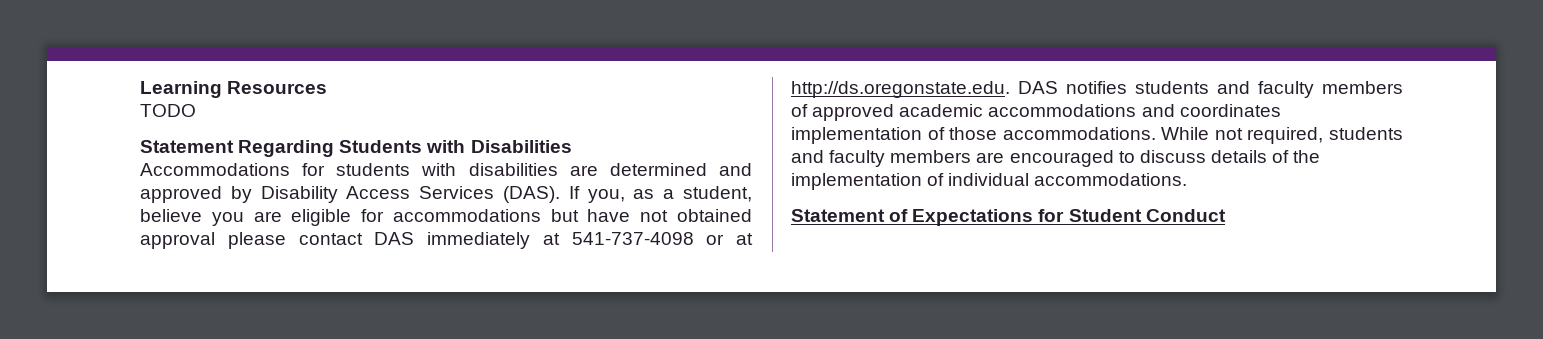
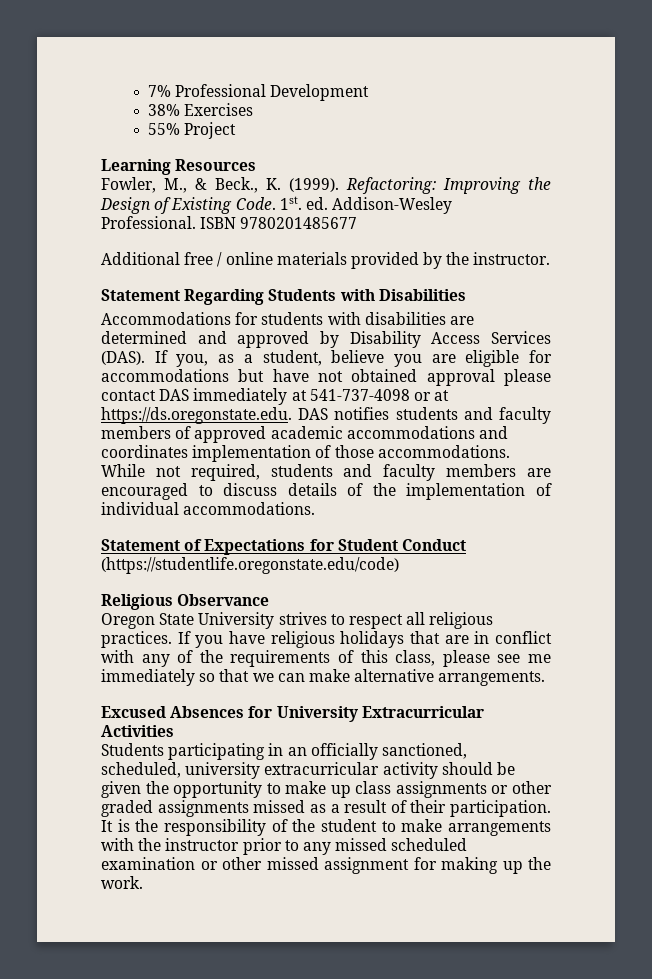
[140,81,328,98] [140,104,196,117] Learning Resources // TODO -> [147,84,370,101] [147,103,254,116] [147,122,237,139] [101,159,257,175] [101,177,551,194] [100,196,453,214] [101,216,358,229] [101,252,551,269] 7% Professional Development // 38% Exercises // 55% Project // Learning Resources // Fowler, M., & Beck., K. (1999). Refactoring: Improving the Design of Existing Code. 1st. ed. Addison-Wesley Professional. ISBN 9780201485677 // Additional free / online materials provided by the instructor.
[791,81,1010,98] http://ds.oregonstate.edu. -> [101,407,292,424] https://ds.oregonstate.edu.
(1226, 215) none -> [101,557,399,574] [101,594,270,610] [101,612,494,629] [101,631,552,648] [101,650,551,667] [101,669,546,686] [101,706,484,722] [101,725,174,737] [101,743,467,760] [101,762,515,779] [101,781,552,798] [101,800,551,817] [101,819,551,836] [101,838,468,855] [101,857,551,874] [101,876,143,889] (https://studentlife.oregonstate.edu/code) // Religious Observance // Oregon State University strives to respect all religious practices. If you have religious holidays that are in conflict with any of the requirements of this class, please see me immediately so that we can make alternative arrangements. // Excused Absences for University Extracurricular Activities // Students participating in an officially sanctioned, scheduled, university extracurricular activity should be given the opportunity to make up class assignments or other graded assignments missed as a result of their participation. It is the responsibility of the student to make arrangements with the instructor prior to any missed scheduled examination or other missed assignment for making up the work.

